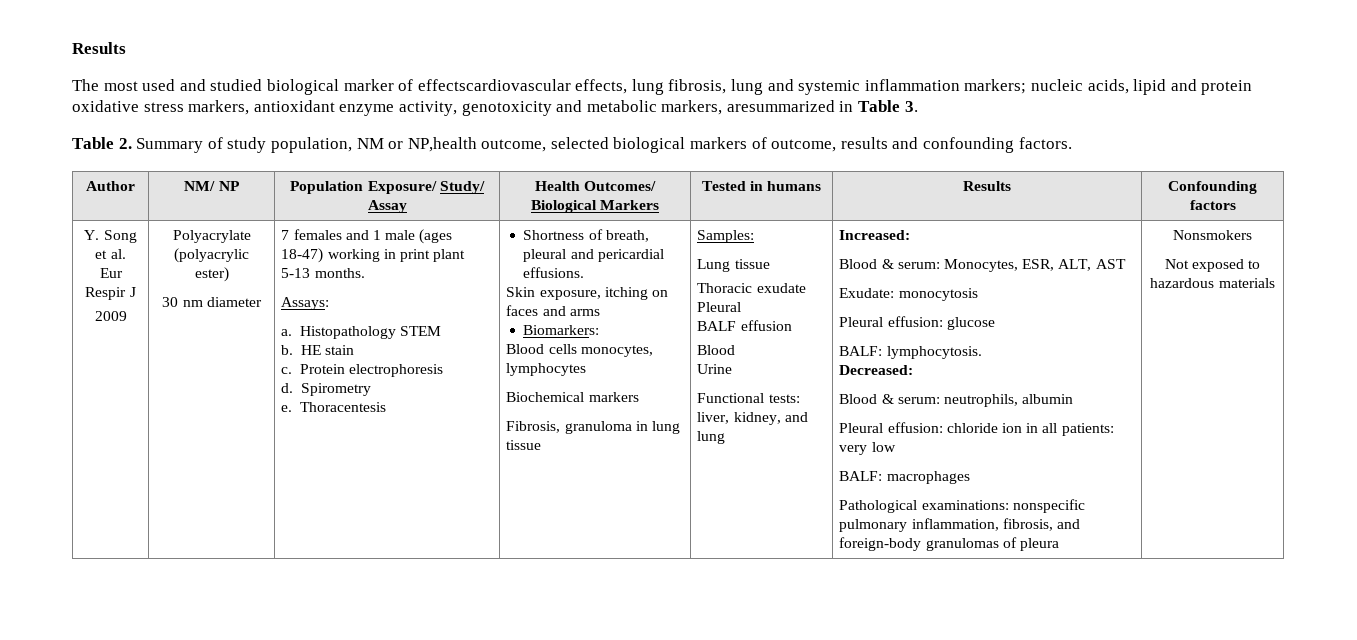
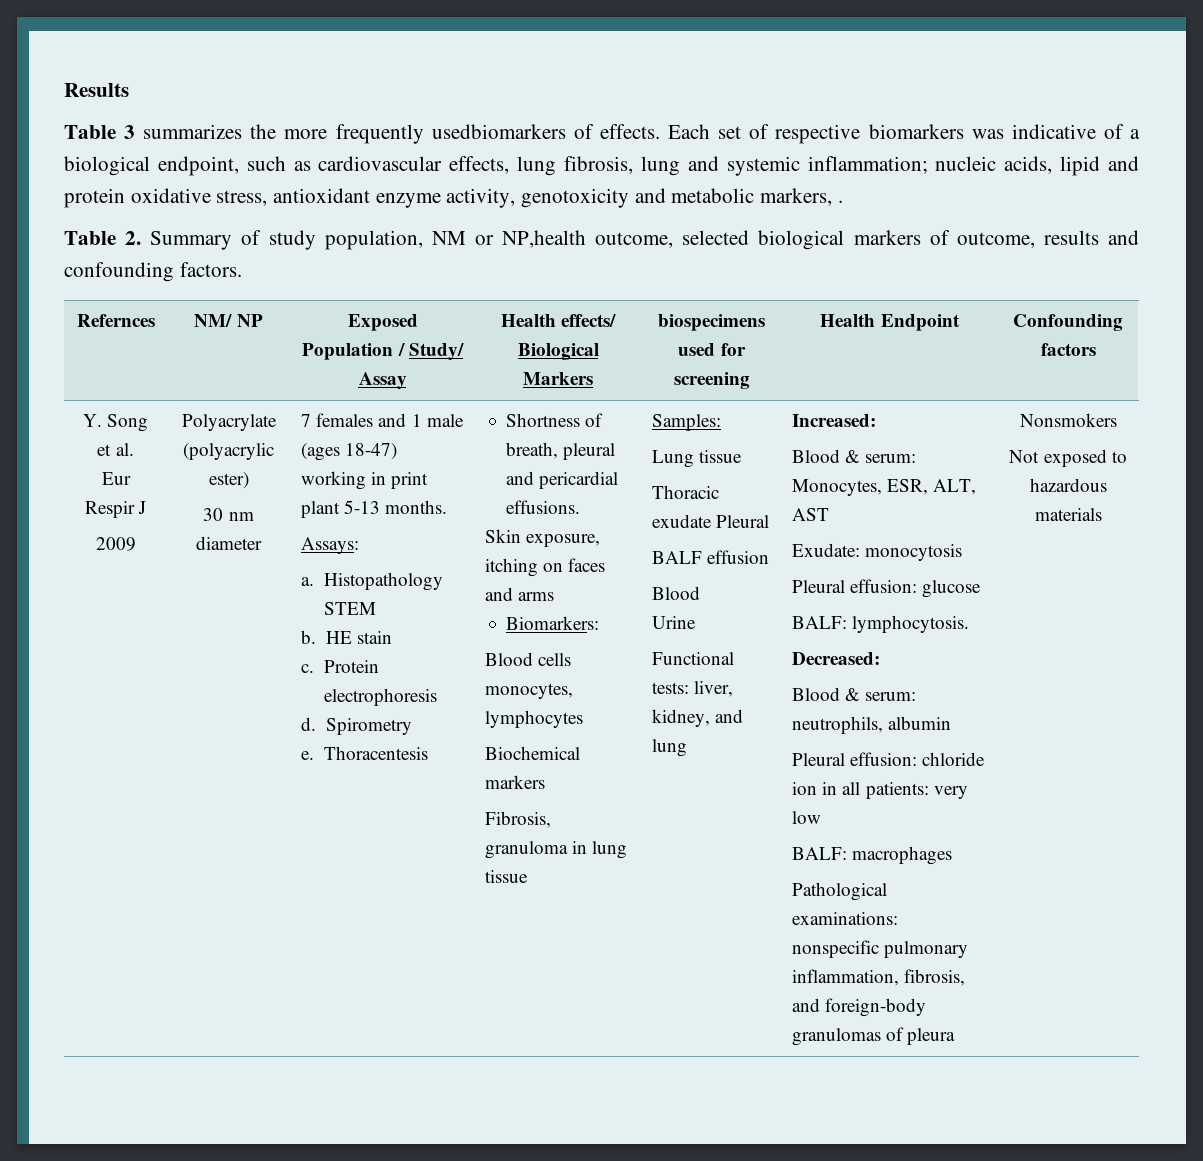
[72,79,571,95] The most used and studied biological marker of effectscardiovascular -> [64,124,1140,144] [64,156,443,176] Table 3 summarizes the more frequently usedbiomarkers of effects. Each set of respective biomarkers was indicative of a biological endpoint, such as cardiovascular
[864,79,1027,94] inflammation markers; -> [807,156,928,174] inflammation;
[143,100,250,115] stress markers, -> [216,190,268,206] stress,
[726,100,918,112] aresummarized in Table 3. -> [837,200,843,203] .
[86,181,135,191] Author -> [76,314,155,327] Refernces
[290,181,437,194] Population Exposure/ -> [347,314,418,331] [302,343,405,360] Exposed Population /
[584,181,657,191] Outcomes/ -> [561,314,617,327] effects/
[701,181,822,191] [963,181,1011,191] Tested in humans | Results -> [658,314,765,331] [678,343,746,356] [673,372,750,389] [820,314,960,331] biospecimens used for screening | Health Endpoint

